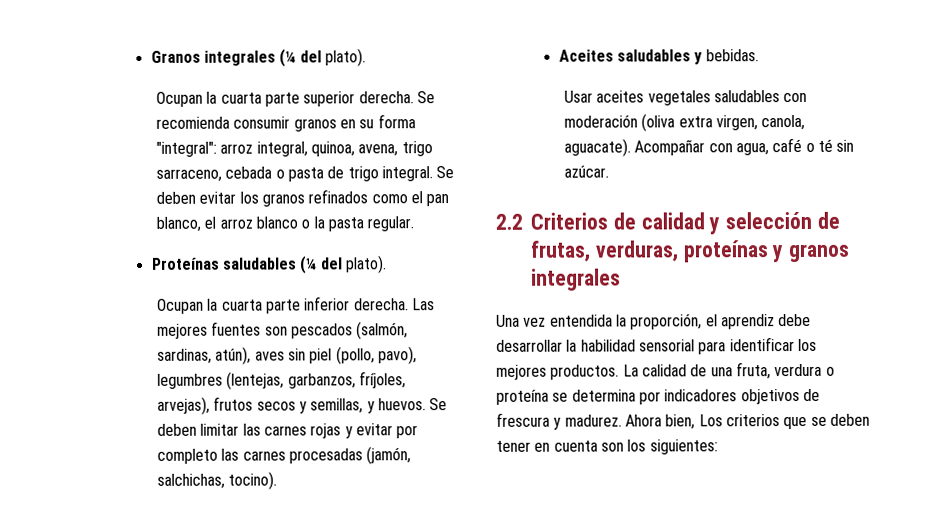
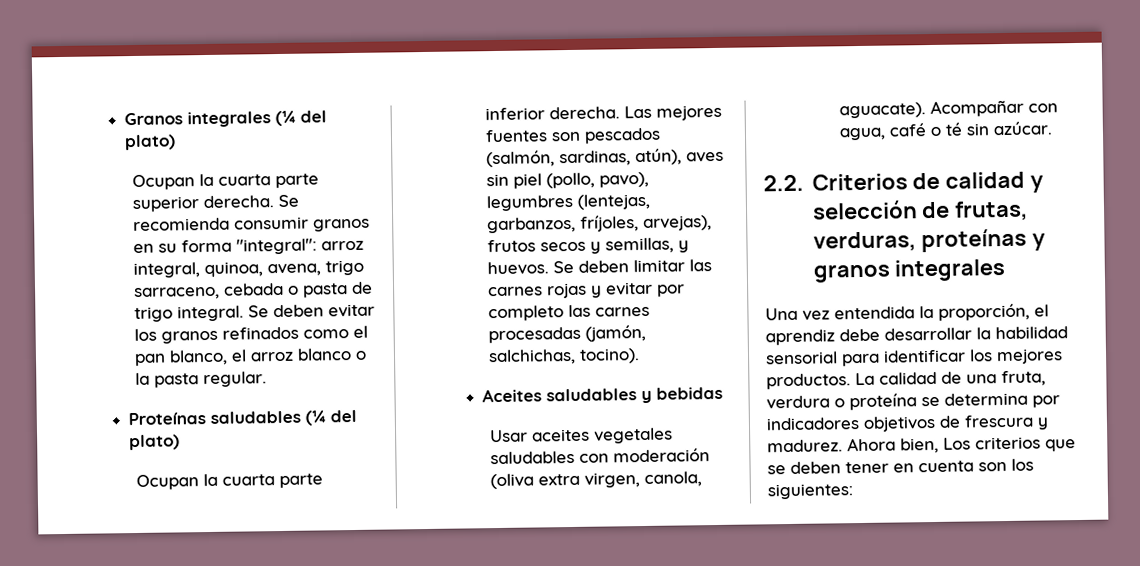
[324,48,366,67] plato). -> [123,134,176,151] plato)
[344,255,387,274] plato). -> [128,434,180,451] plato)
[705,49,759,62] bebidas. -> [655,386,723,400] bebidas
[495,213,523,230] 2.2 -> [763,174,804,192] 2.2.

